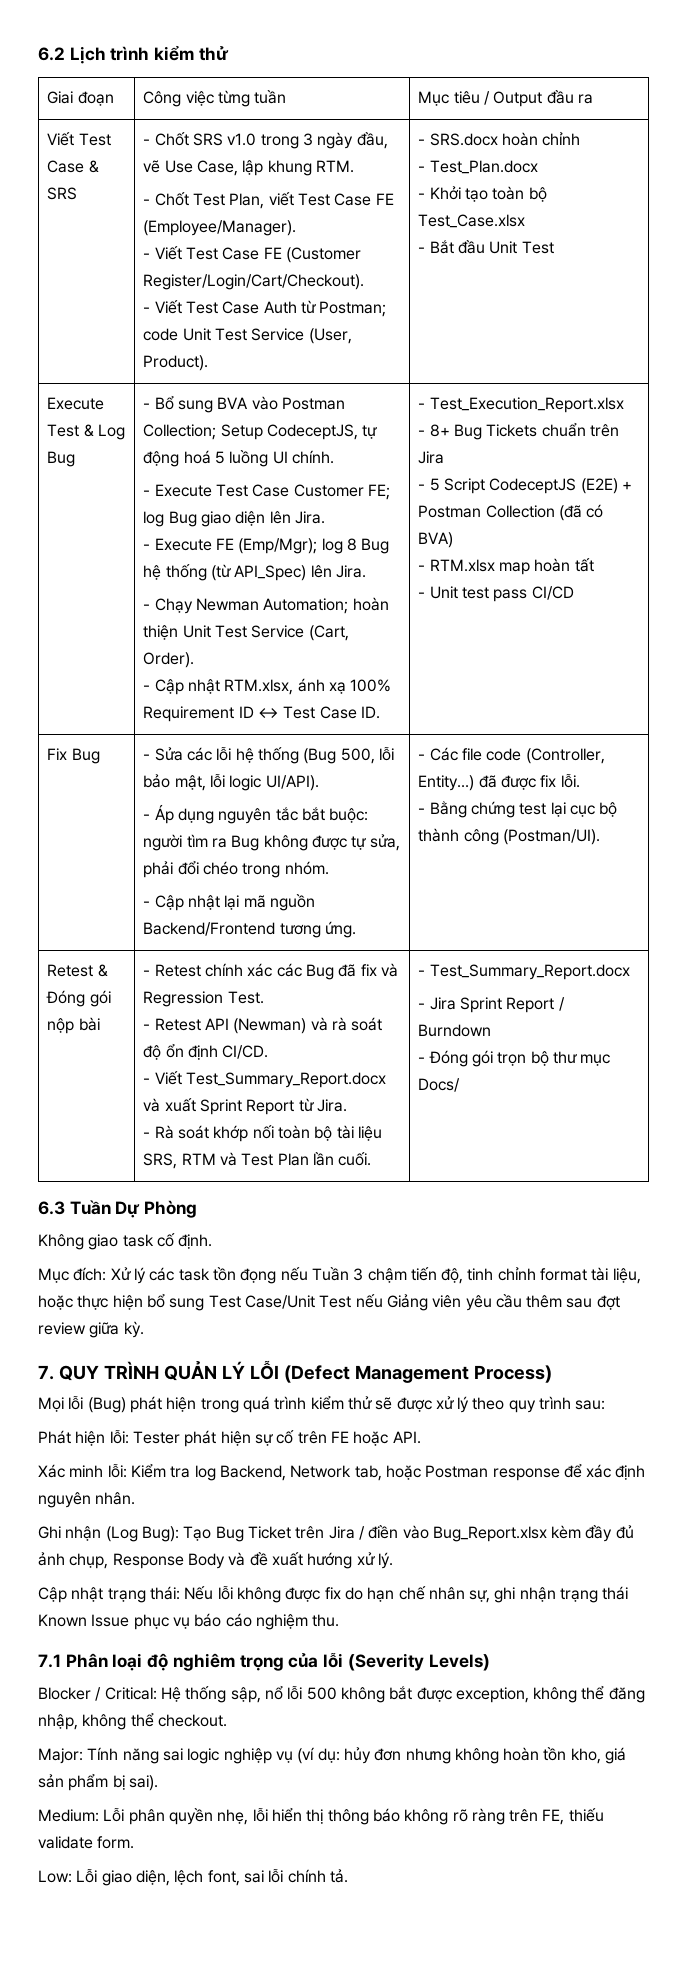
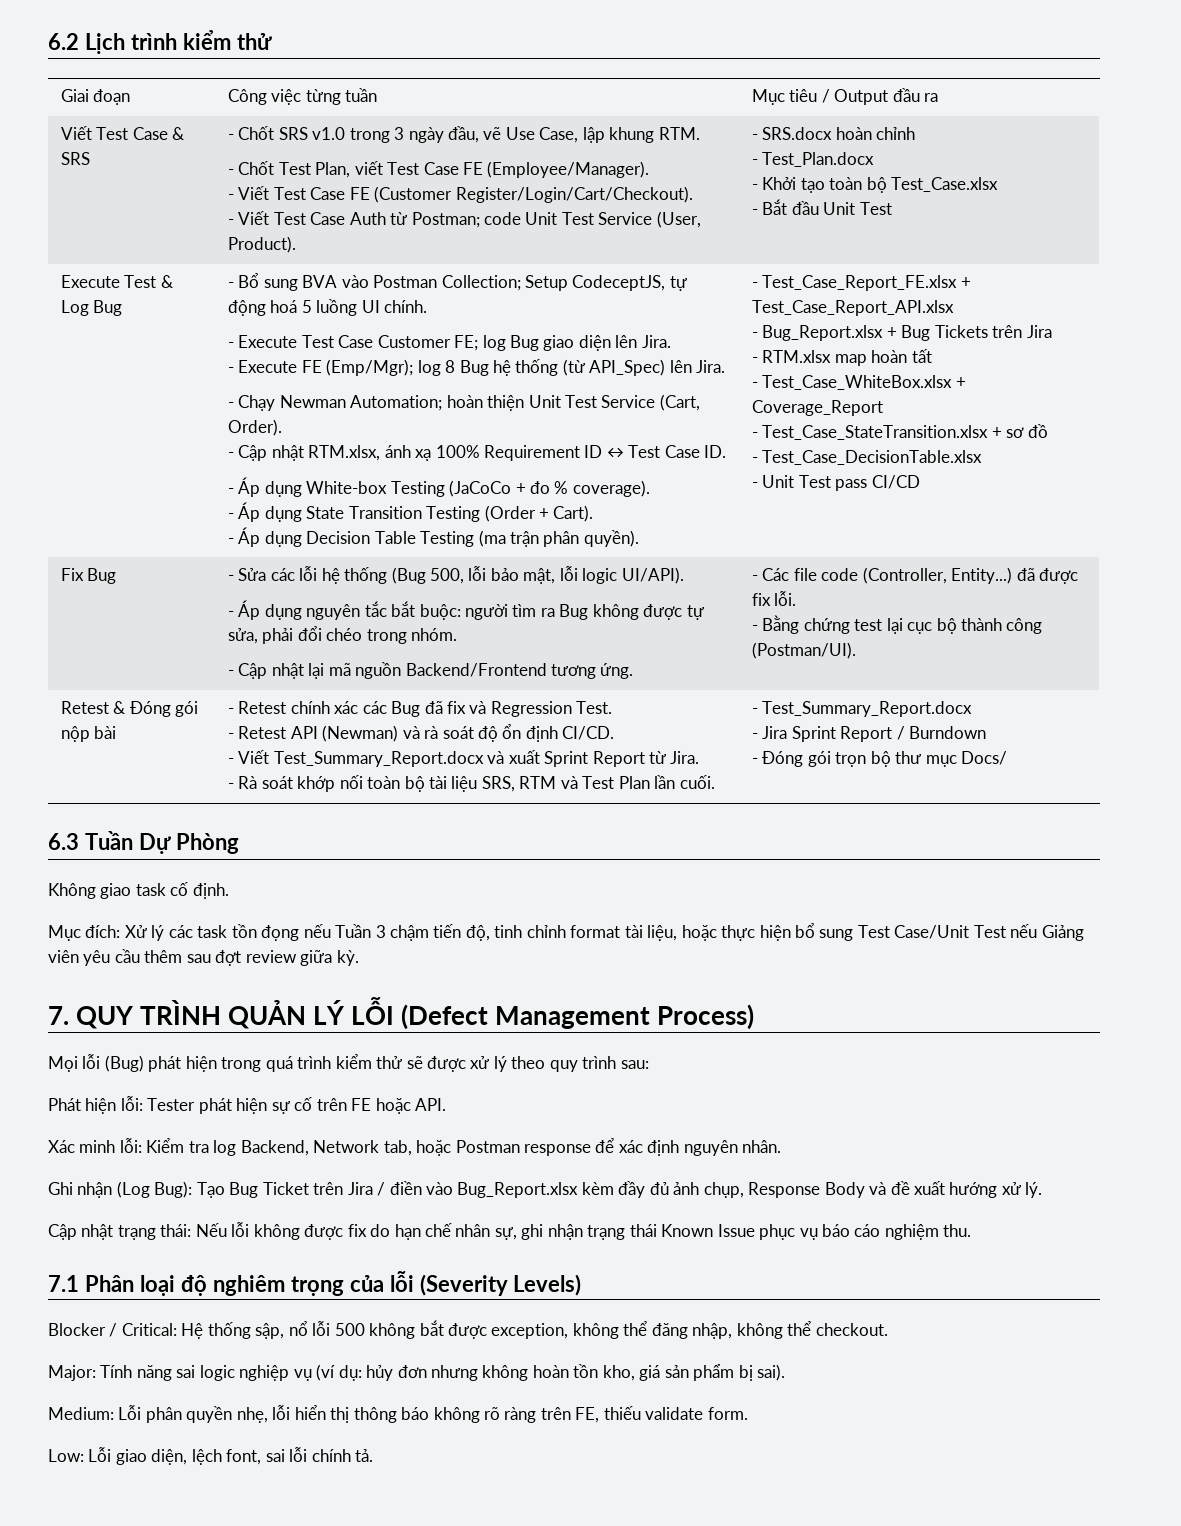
[418,397,624,413] [418,424,450,437] | - Test_Execution_Report.xlsx // - 8+ -> [227,477,650,497] [227,502,594,522] [227,527,639,547] [751,275,971,291] [751,300,954,316] [751,325,897,341] // - Áp dụng White-box Testing (JaCoCo + đo % coverage). // - Áp dụng State Transition Testing (Order + Cart). // - Áp dụng Decision Table Testing (ma trận phân quyền). | - Test_Case_Report_FE.xlsx + Test_Case_Report_API.xlsx // - Bug_Report.xlsx +
[541,422,620,437] [418,451,445,464] [418,478,633,494] [418,504,604,521] [418,532,454,548] chuẩn trên Jira // - 5 Script CodeceptJS (E2E) + Postman Collection (đã có BVA) -> [992,325,1052,338] trên Jira
(594, 565) none -> [751,375,966,390] [751,400,883,416] [751,424,1048,440] [751,450,983,465] // - Test_Case_WhiteBox.xlsx + Coverage_Report // - Test_Case_StateTransition.xlsx + sơ đồ // - Test_Case_DecisionTable.xlsx
[462,587,490,599] test -> [798,475,831,488] Test

